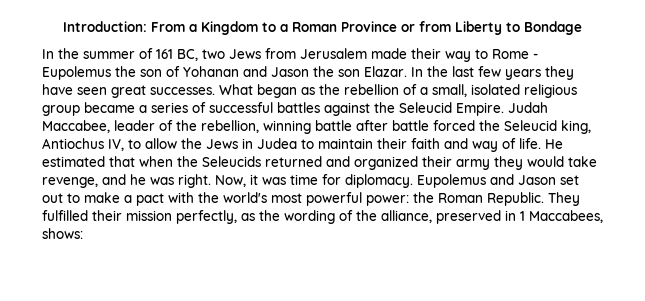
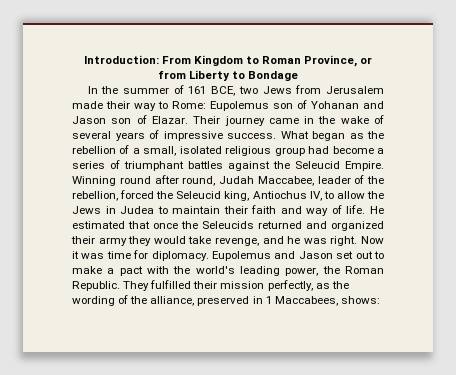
[189,24,197,32] a -> (191, 60) none
[280,21,397,32] a Roman Province -> [262,55,358,67] Roman Province,
[177,49,198,61] BC, -> [211,86,236,96] BCE,
[492,49,538,59] [42,66,136,80] Rome - Eupolemus the -> [172,101,269,111] Rome: Eupolemus
[313,66,574,80] [42,84,215,98] the son Elazar. In the last few years they have seen great successes. -> [111,115,385,126] [72,130,276,141] son of Elazar. Their journey came in the wake of several years of impressive success.
[84,102,135,113] became -> [308,146,374,154] had become
[209,102,273,113] successful -> [124,161,184,171] triumphant
(504, 109) none -> [72,175,216,186] Winning round after round,
[263,120,429,134] winning battle after battle -> (118, 196) none
[139,156,173,167] when -> [153,223,178,229] once
[215,175,246,187] Now, -> [361,236,384,244] Now
[271,192,409,206] most powerful power: -> [240,266,319,276] leading power,

